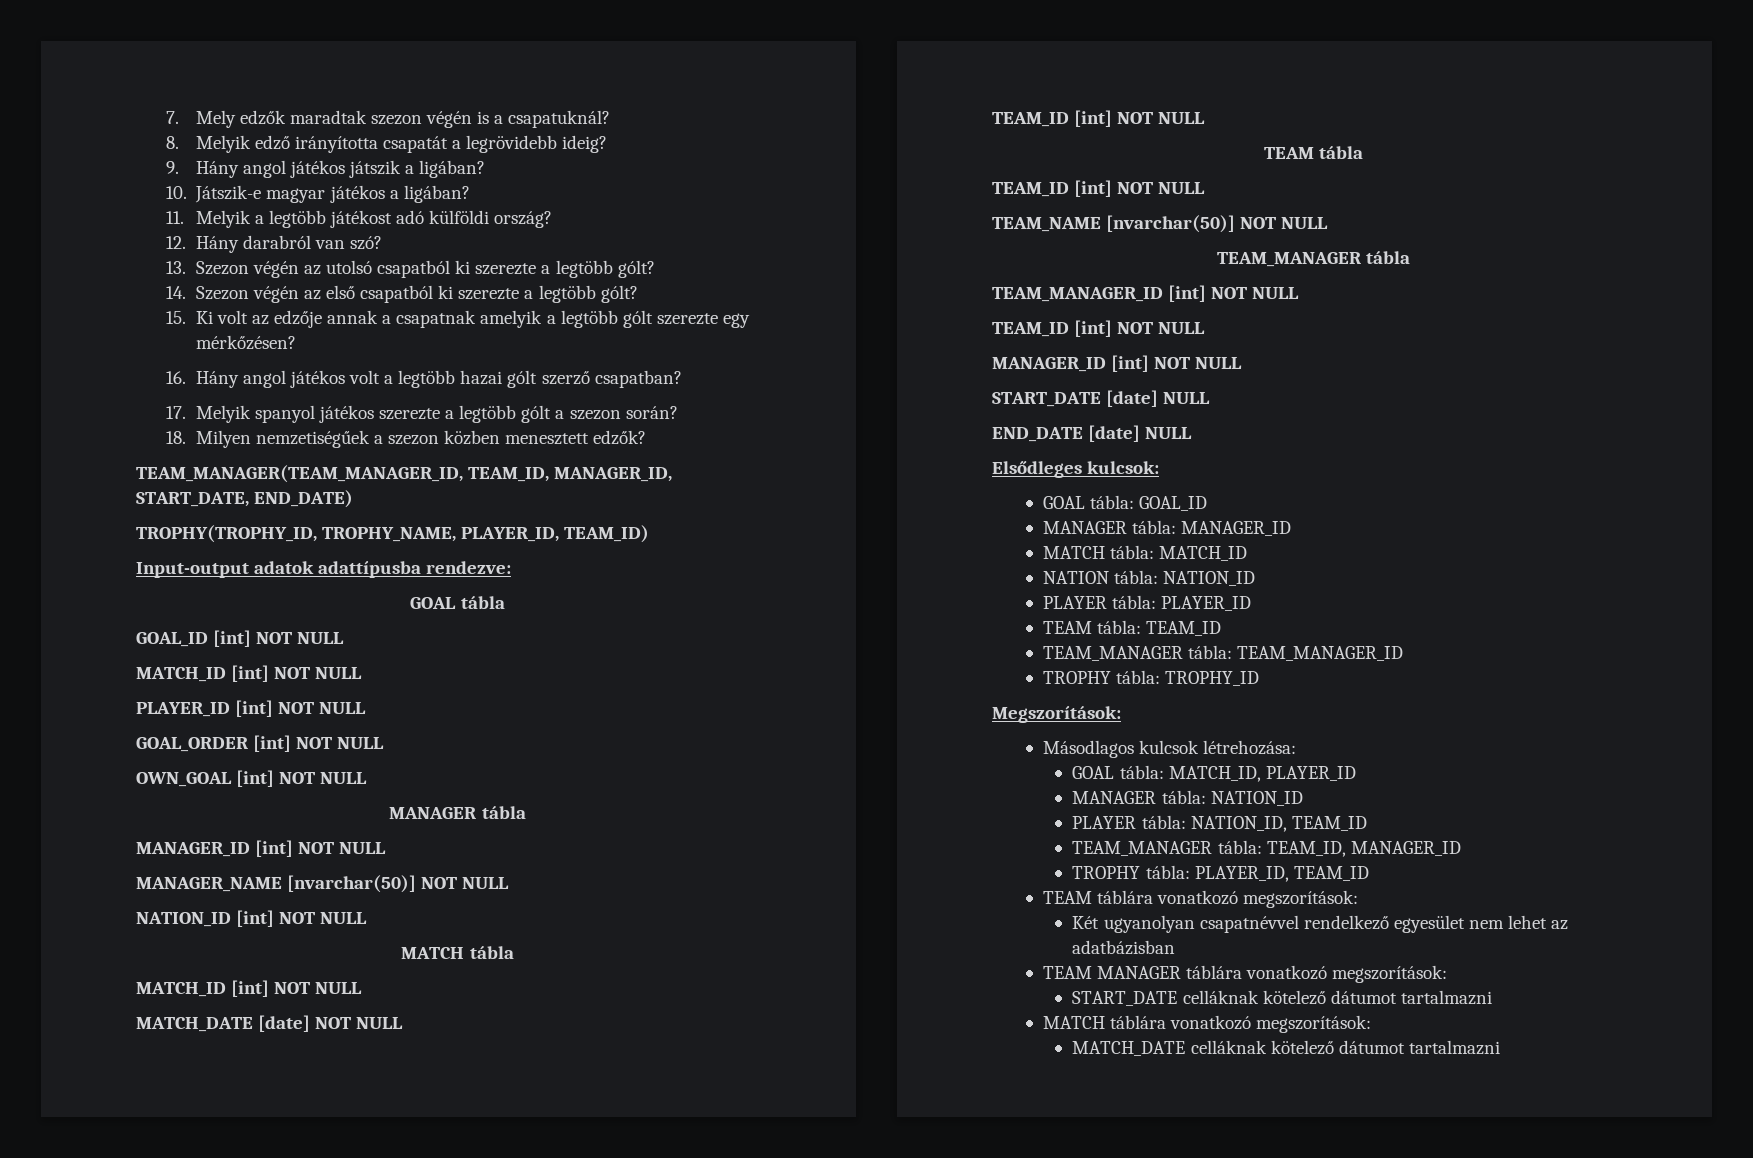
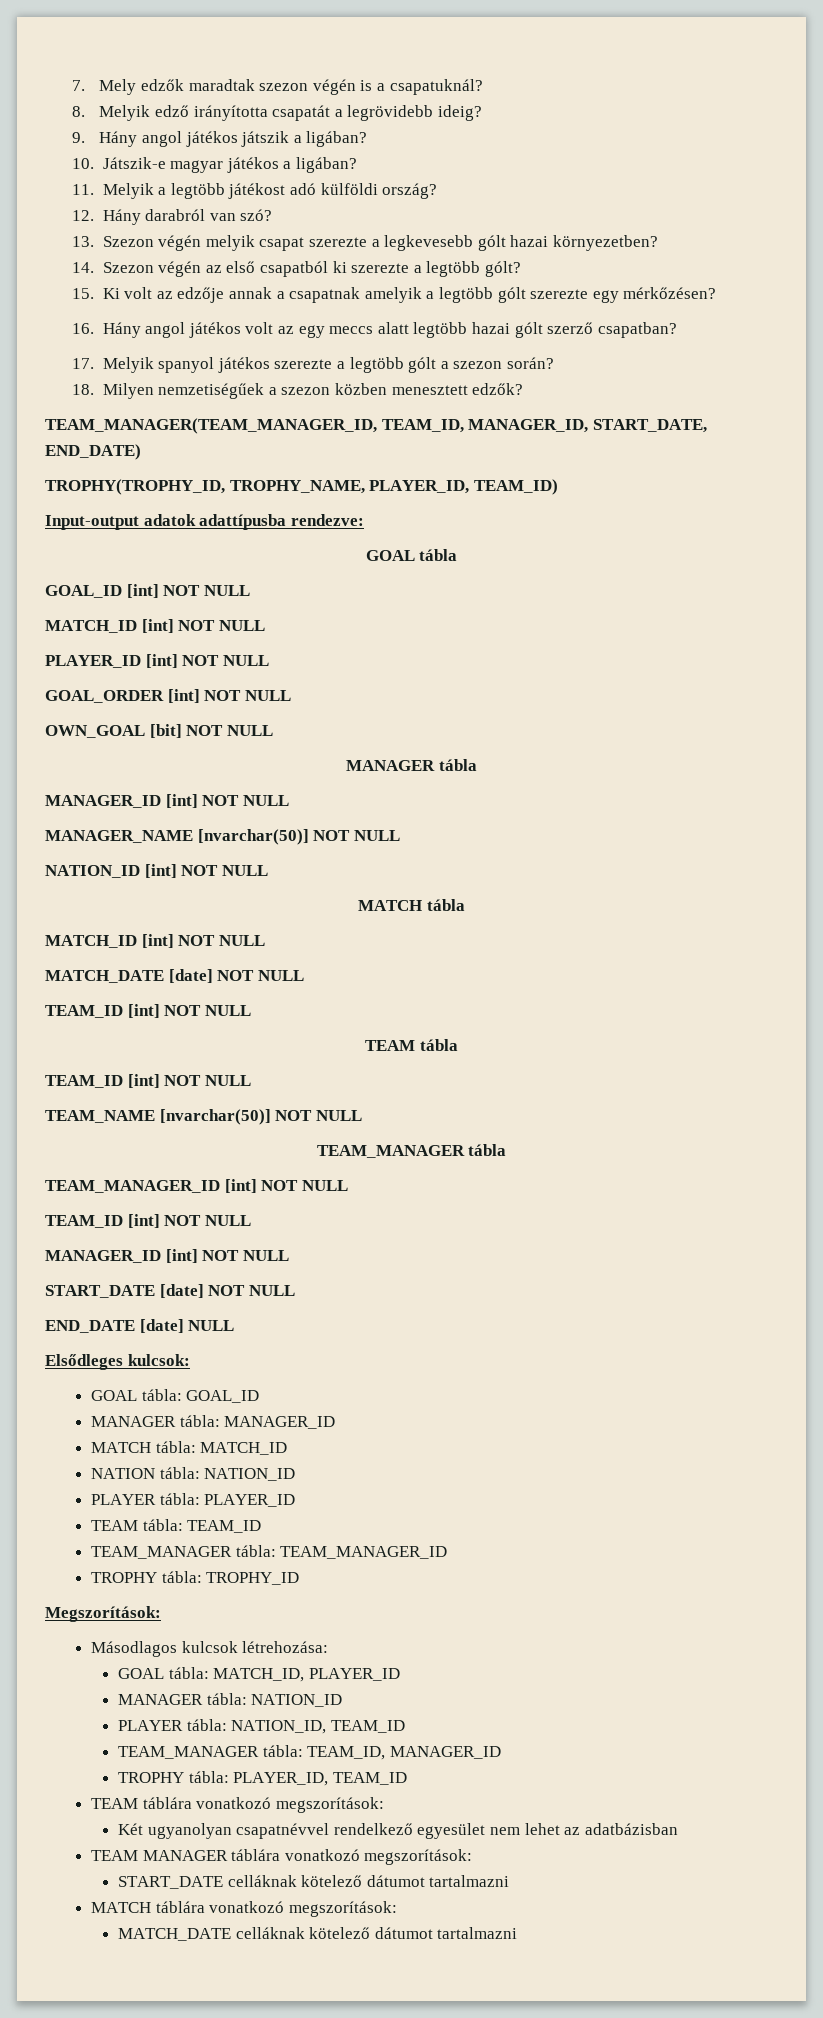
[303,260,655,278] az utolsó csapatból ki szerezte a legtöbb gólt? -> [205,235,659,251] melyik csapat szerezte a legkevesebb gólt hazai környezetben?
[384,375,394,384] a -> [278,322,409,338] az egy meccs alatt
[236,770,275,787] [int] -> [149,724,182,738] [bit]
(1159, 398) none -> [208,1285,246,1296] NOT

